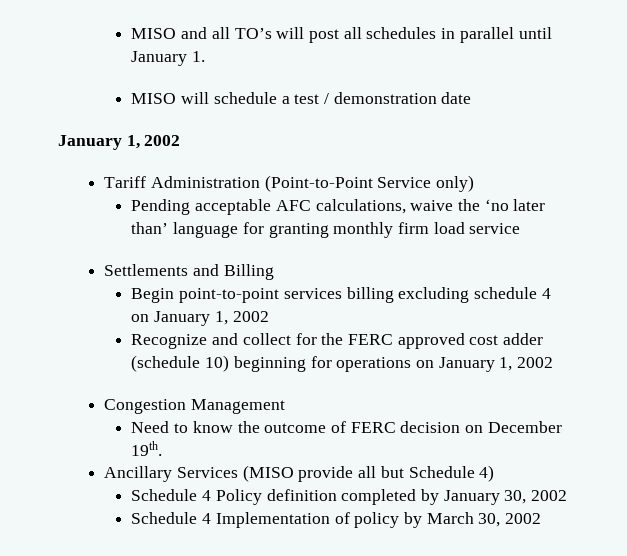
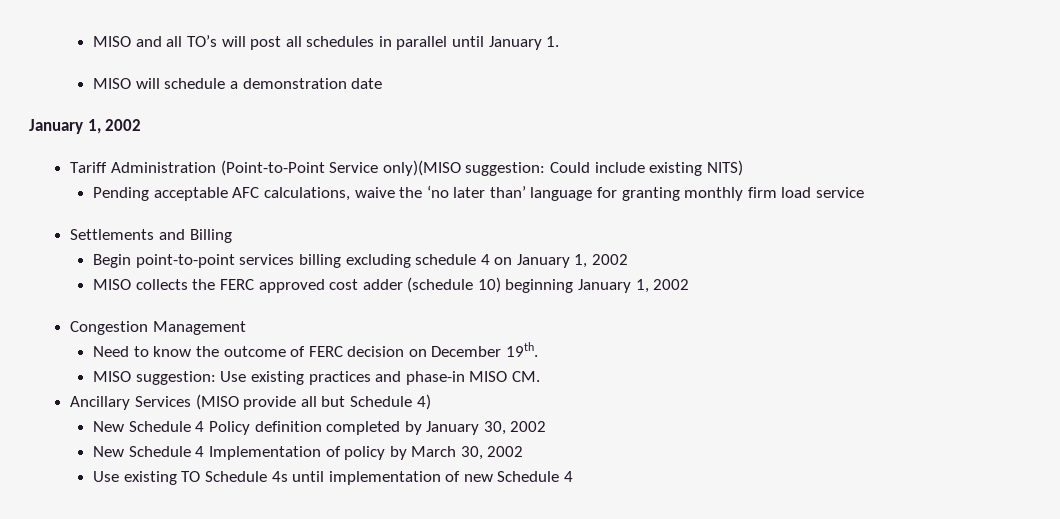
[294,93,329,104] test / -> (238, 85) none
[436,175,475,192] only) -> [382,160,743,176] only)(MISO suggestion: Could include existing NITS)
[131,333,317,349] Recognize and collect for -> [93,279,188,290] MISO collects
[310,356,434,372] for operations on -> (574, 286) none
(163, 448) none -> [93,371,540,385] // MISO suggestion: Use existing practices and phase-in MISO CM.
(495, 473) none -> [93,421,125,432] New
(568, 495) none -> [93,446,125,457] New
(542, 518) none -> [93,471,574,485] // Use existing TO Schedule 4s until implementation of new Schedule 4

